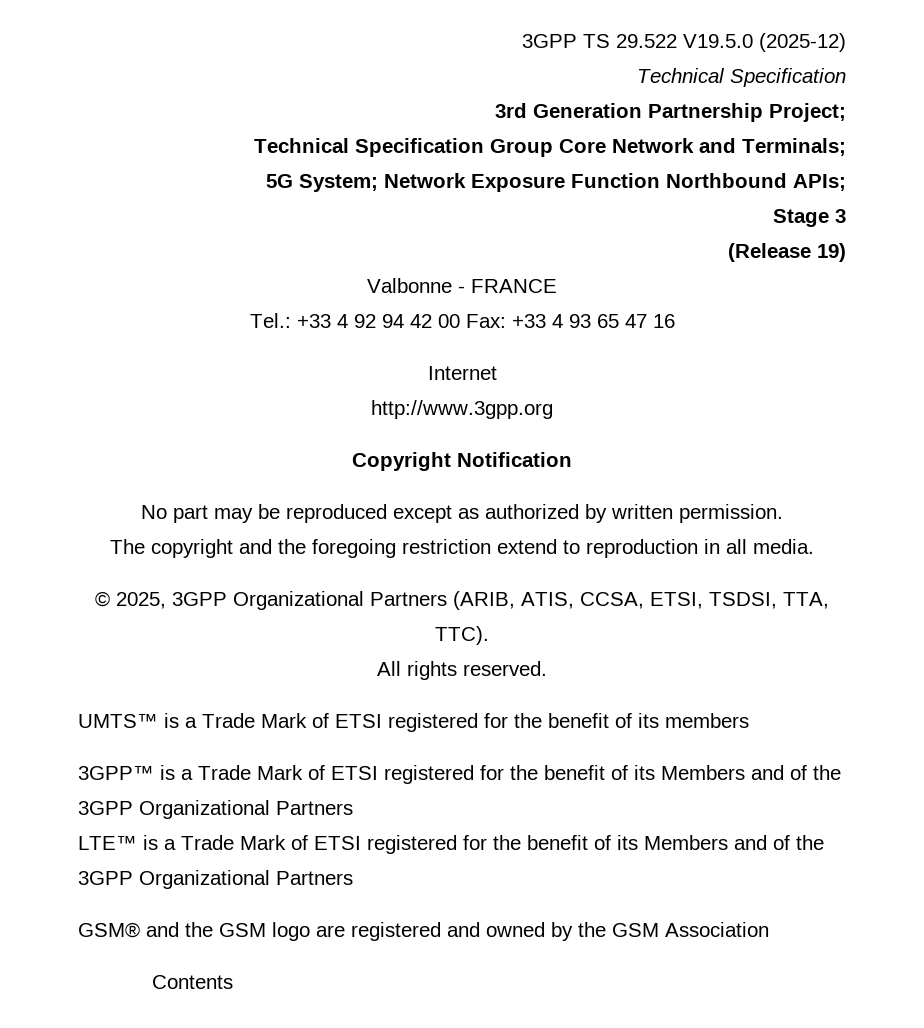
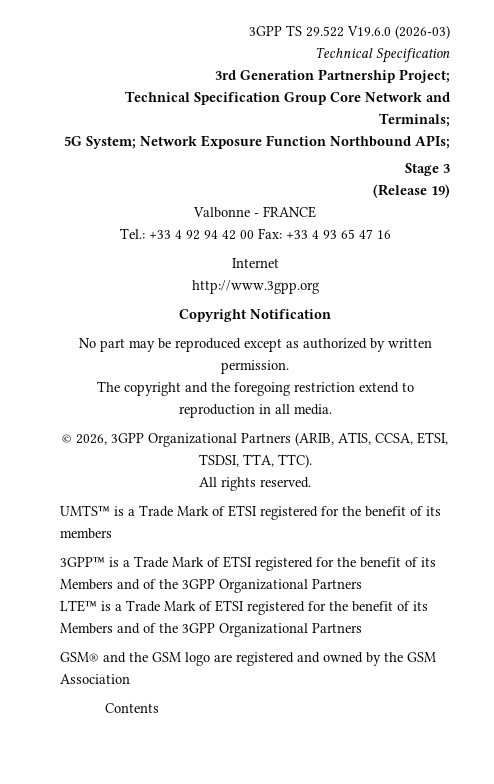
[683,33,846,52] V19.5.0 (2025-12) -> [347,25,450,39] V19.6.0 (2026-03)
[116,592,166,609] 2025, -> [76,434,107,445] 2026,

